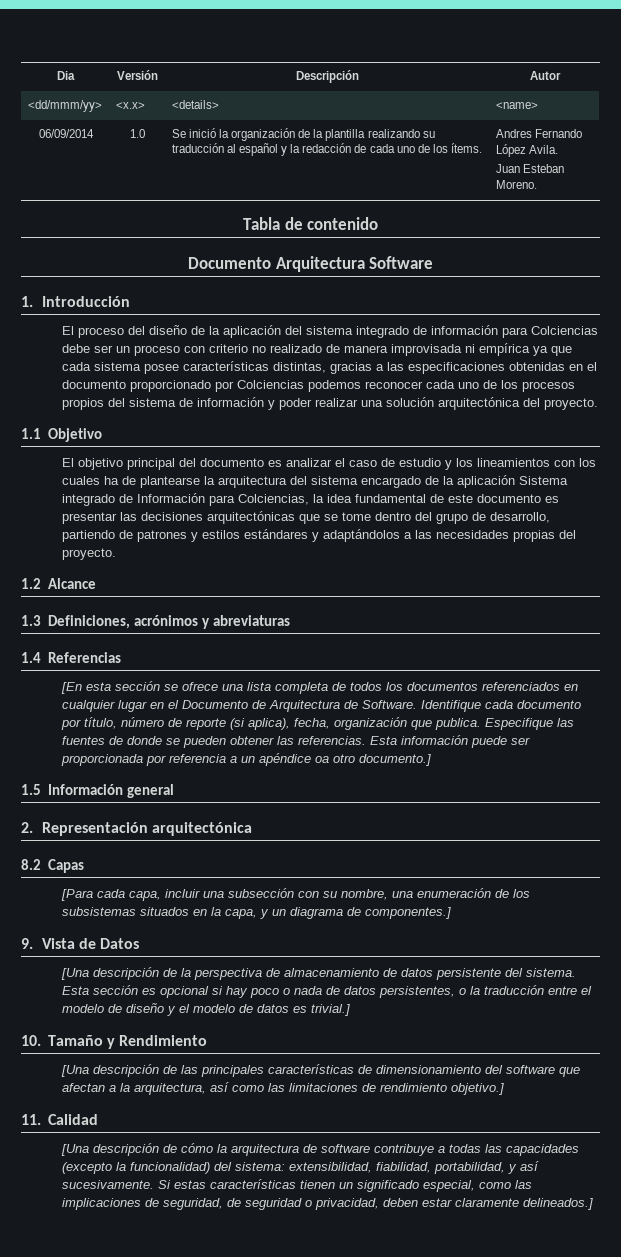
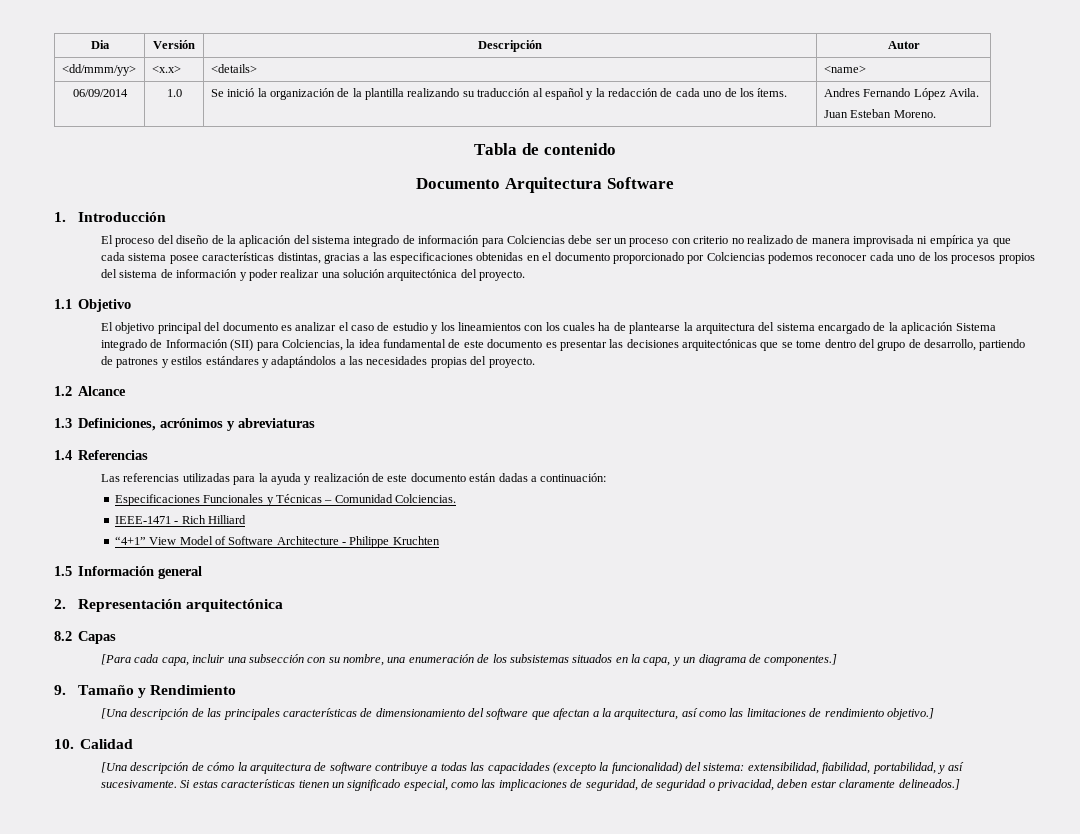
(206, 498) none -> [230,339,254,351] (SII)
[61,681,579,694] [62,700,582,712] [61,717,575,730] [62,735,531,748] [61,753,432,766] [En esta sección se ofrece una lista completa de todos los documentos referenciados en cualquier lugar en el Documento de Arquitectura de Software. Identifique cada documento por título, número de reporte (si aplica), fecha, organización que publica. Especifique las fuentes de donde se pueden obtener las referencias. Esta información puede ser proporcionada por referencia a un apéndice oa otro documento.] -> [101,473,607,485] [114,494,457,506] [114,515,246,524] [114,536,440,548] Las referencias utilizadas para la ayuda y realización de este documento están dadas a continuación: // Especificaciones Funcionales y Técnicas – Comunidad Colciencias. // IEEE-1471 - Rich Hilliard // “4+1” View Model of Software Architecture - Philippe Kruchten
[41,938,140,949] [61,967,577,980] [62,985,593,998] [62,1003,351,1016] [21,1035,41,1046] Vista de Datos // [Una descripción de la perspectiva de almacenamiento de datos persistente del sistema. Esta sección es opcional si hay poco o nada de datos persistentes, o la traducción entre el modelo de diseño y el modelo de datos es trivial.] // 10. -> (66, 690) none
[21,1114,41,1125] 11. -> [54,739,74,749] 10.

